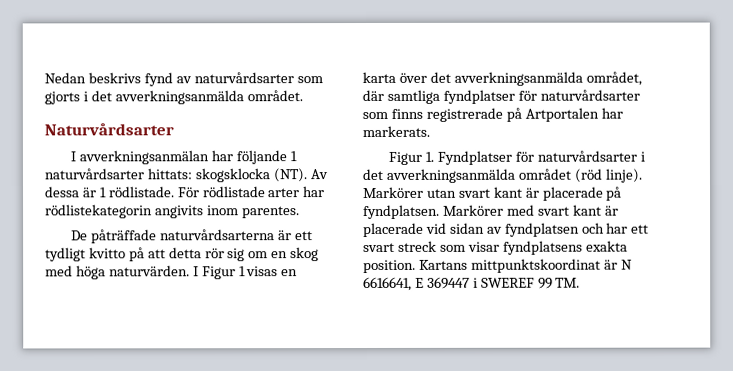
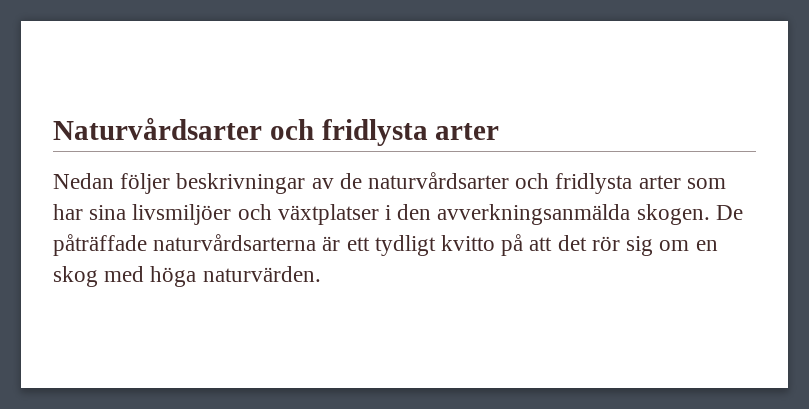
[44,72,323,87] [44,90,303,105] [44,123,174,136] [70,150,297,165] [44,168,328,183] [45,186,326,198] [45,204,300,219] Nedan beskrivs fynd av naturvårdsarter som gjorts i det avverkningsanmälda området. // Naturvårdsarter // I avverkningsanmälan har följande 1 naturvårdsarter hittats: skogsklocka (NT). Av dessa är 1 rödlistade. För rödlistade arter har rödlistekategorin angivits inom parentes. // -> [53,117,500,146] [53,172,726,194] [53,204,710,225] Naturvårdsarter och fridlysta arter // Nedan följer beskrivningar av de naturvårdsarter och fridlysta arter som har sina livsmiljöer och växtplatser i den avverkningsanmälda skogen.
[168,247,202,259] detta -> [557,235,587,251] det
[192,266,299,280] [362,71,642,86] [362,89,640,104] [362,107,623,122] [362,125,430,138] [388,150,645,165] [362,168,642,183] [363,186,623,201] [363,204,619,220] [363,222,650,238] [363,240,628,255] [363,258,633,274] [363,276,581,292] I Figur 1 visas en karta över det avverkningsanmälda området, där samtliga fyndplatser för naturvårdsarter som finns registrerade på Artportalen har markerats. // Figur 1. Fyndplatser för naturvårdsarter i det avverkningsanmälda området (röd linje). Markörer utan svart kant är placerade på fyndplatsen. Markörer med svart kant är placerade vid sidan av fyndplatsen och har ett svart streck som visar fyndplatsens exakta position. Kartans mittpunktskoordinat är N 6616641, E 369447 i SWEREF 99 TM. -> (321, 274) none

